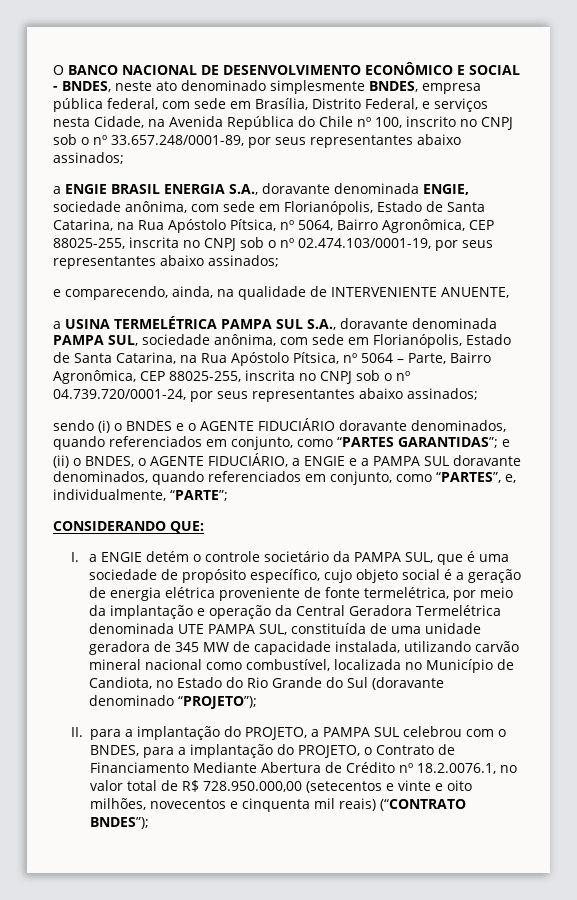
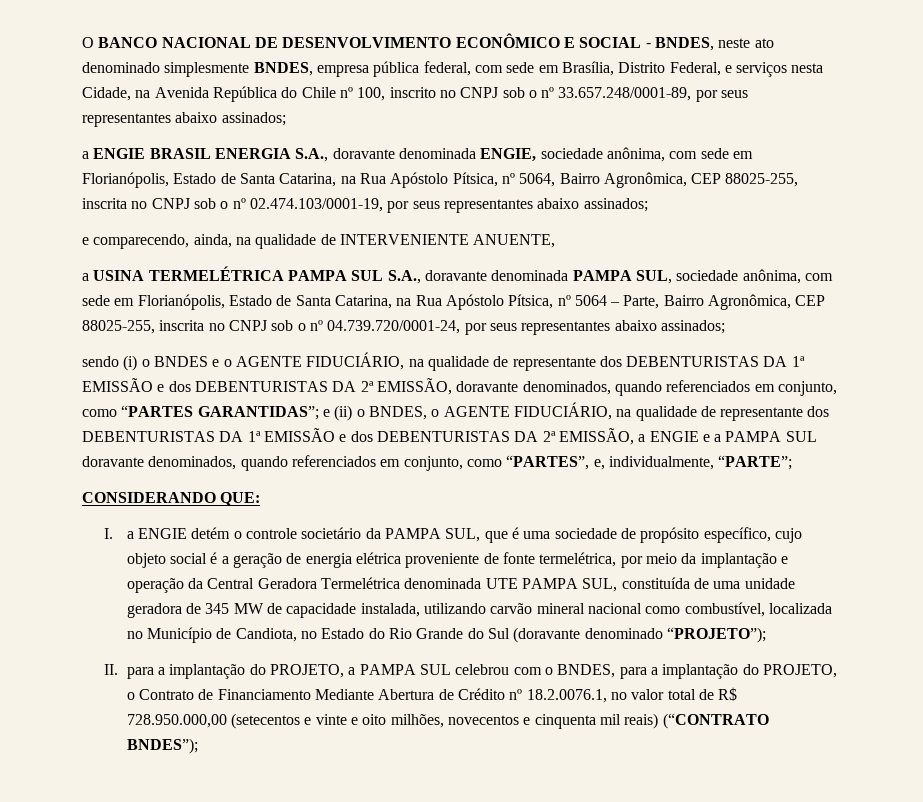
[258,418,335,431] FIDUCIÁRIO -> [306,352,805,371] [82,378,452,395] FIDUCIÁRIO, na qualidade de representante dos DEBENTURISTAS DA 1ª EMISSÃO e dos DEBENTURISTAS DA 2ª EMISSÃO,
(288, 460) none -> [616,406,830,421] [82,428,634,445] na qualidade de representante dos DEBENTURISTAS DA 1ª EMISSÃO e dos DEBENTURISTAS DA 2ª EMISSÃO,

